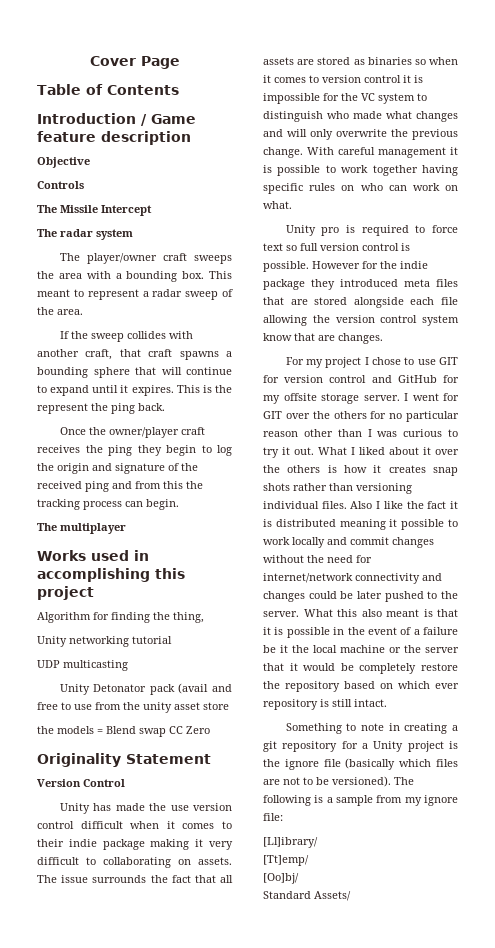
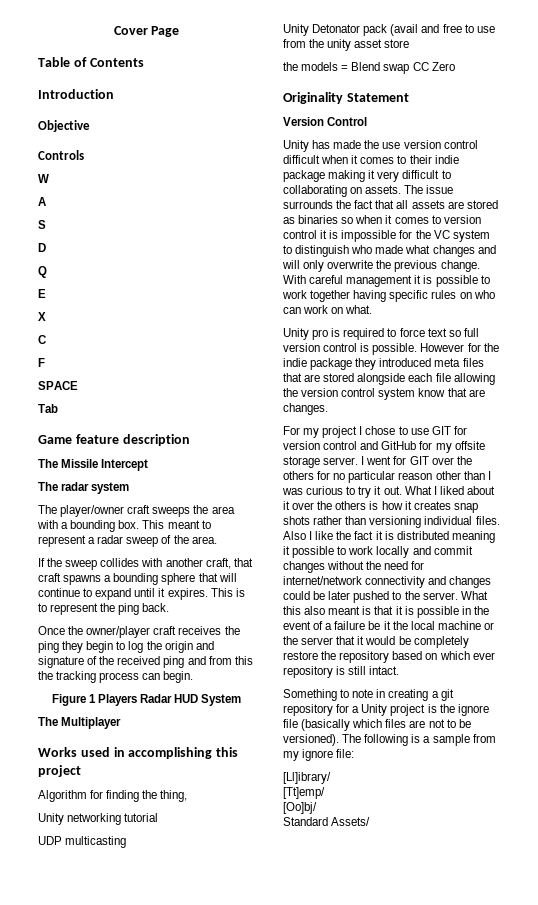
[141,114,196,126] [37,131,191,145] [37,157,90,168] [37,181,84,189] / Game feature description // Objective // Controls -> [38,120,90,132] [38,150,84,160] [38,174,49,183] [38,197,46,206] [38,220,46,229] [38,243,46,252] [38,266,47,278] [38,289,46,298] [38,312,46,321] [38,335,46,344] [38,358,45,367] [38,381,78,390] [38,404,58,413] [38,434,190,446] // Objective // Controls // W // A // S // D // Q // E // X // C // F // SPACE // Tab // Game feature description
[214,385,232,393] the -> [38,603,47,612] to
[37,523,126,534] // The multiplayer -> [51,694,242,706] [38,717,122,729] // Figure 1 Players Radar HUD System // The Multiplayer

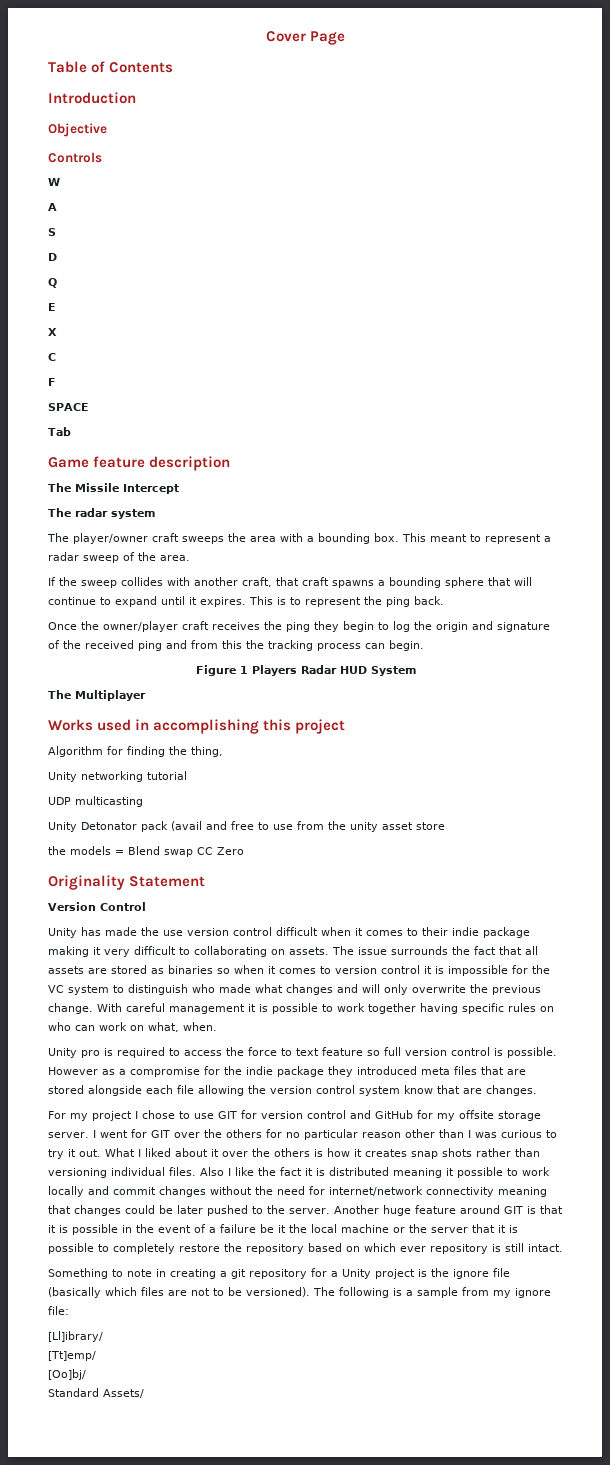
[345,305,373,314] what. -> [148,1022,217,1032] what, when.
[399,328,447,337] force text -> [184,1047,363,1056] access the force to text feature
(465, 347) none -> [102,1067,200,1077] as a compromise
[428,576,447,585] and -> [498,1187,547,1197] [48,1205,71,1214] meaning that
[460,591,488,600] [283,606,361,615] What this also meant -> [334,1205,523,1216] Another huge feature around GIT
[365,636,411,645] would be -> [509,1225,518,1233] [48,1243,109,1254] is possible to

